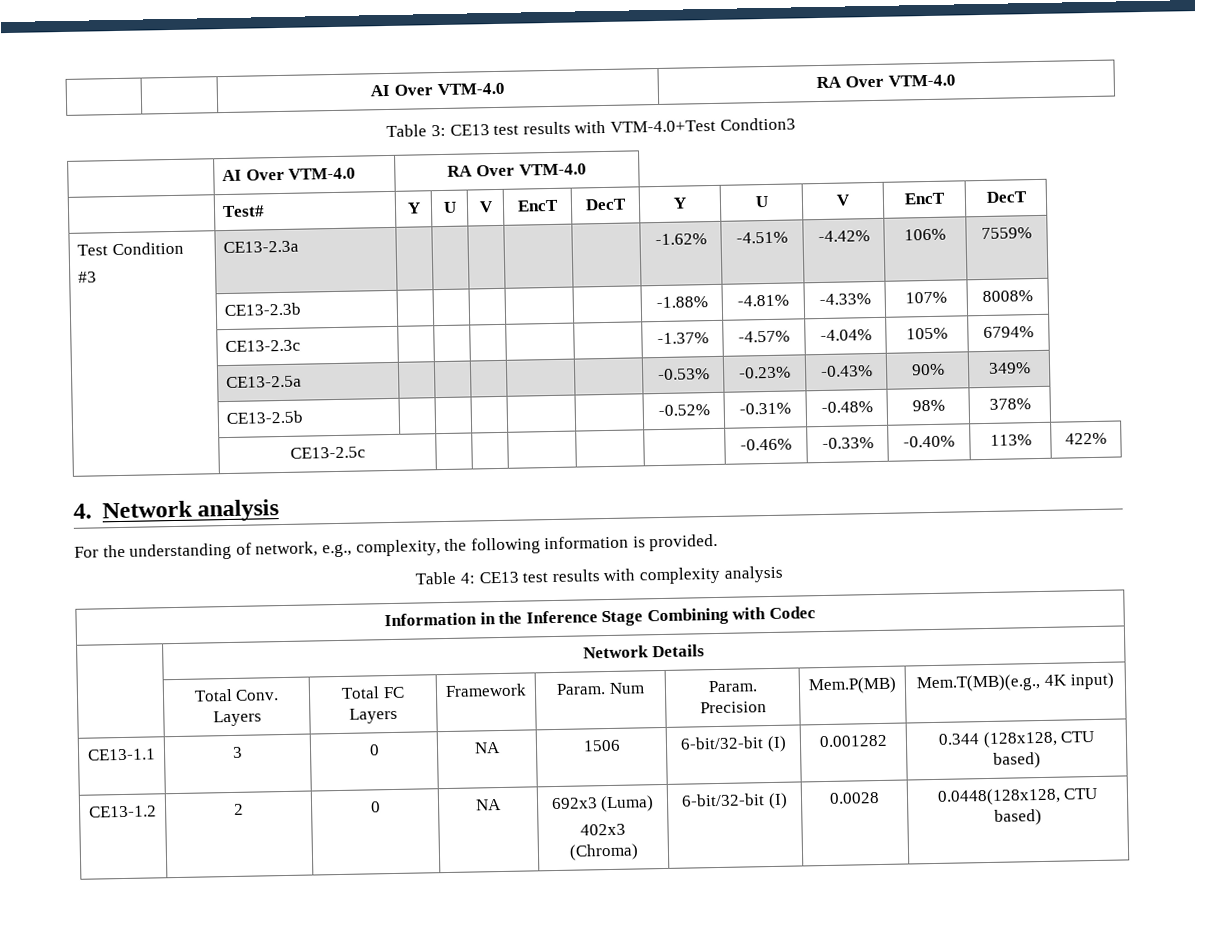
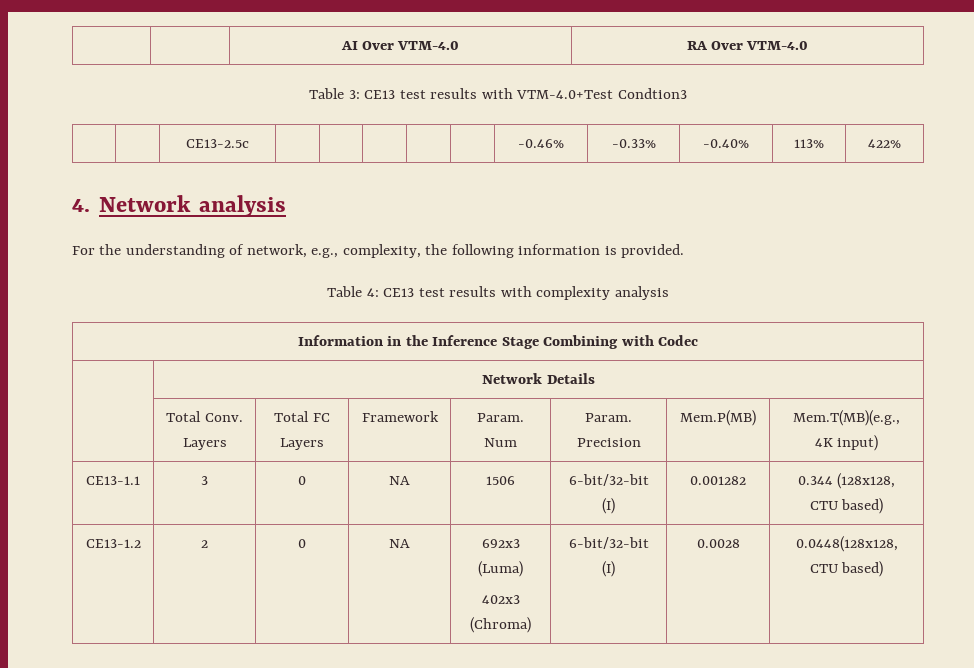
[222,167,357,182] [447,163,587,177] [222,205,266,218] [406,202,421,214] [442,201,457,213] [478,201,494,213] [517,199,559,212] [585,198,627,211] [673,197,687,209] [754,195,769,208] [836,194,851,206] [904,192,946,205] [985,191,1028,203] [77,241,184,256] [78,271,98,283] [223,240,300,254] [654,233,707,246] [736,231,788,244] [817,230,870,243] [904,228,946,241] [981,227,1032,240] [224,302,302,317] [655,296,708,309] [737,294,789,307] [818,293,871,306] [905,291,947,304] [982,290,1033,303] [225,339,302,353] [656,332,709,345] [738,330,790,343] [819,329,872,342] [906,327,948,340] [983,326,1034,339] [226,375,303,389] [657,368,710,381] [739,366,791,379] [820,365,873,378] [910,363,945,376] [987,362,1031,374] [226,410,304,425] [657,404,710,417] [739,402,791,415] [820,401,873,414] [911,399,945,412] [988,398,1031,410] AI Over VTM-4.0 | RA Over VTM-4.0 // | Test# | Y | U | V | EncT | DecT | Y | U | V | EncT | DecT // Test Condition // #3 | CE13-2.3a | | | | | | -1.62% | -4.51% | -4.42% | 106% | 7559% // | CE13-2.3b | | | | | | -1.88% | -4.81% | -4.33% | 107% | 8008% // | CE13-2.3c | | | | | | -1.37% | -4.57% | -4.04% | 105% | 6794% // | CE13-2.5a | | | | | | -0.53% | -0.23% | -0.43% | 90% | 349% // | CE13-2.5b | | | | | | -0.52% | -0.31% | -0.48% | 98% | 378% // -> (687, 93) none

